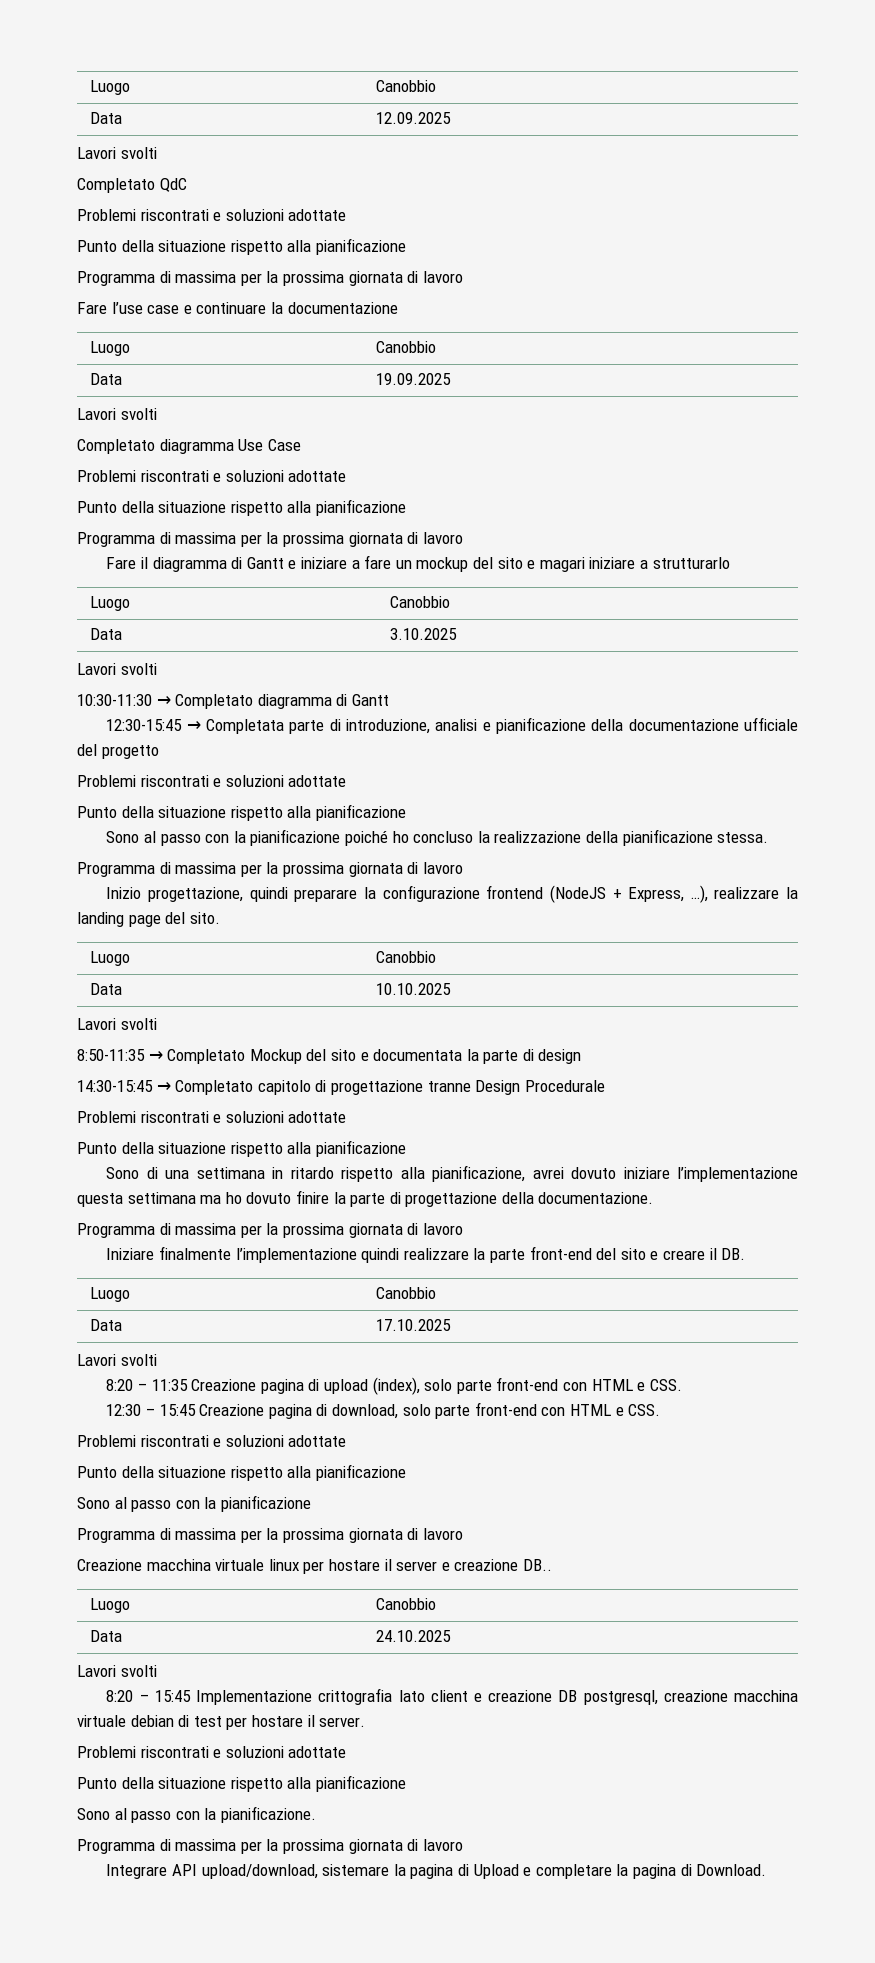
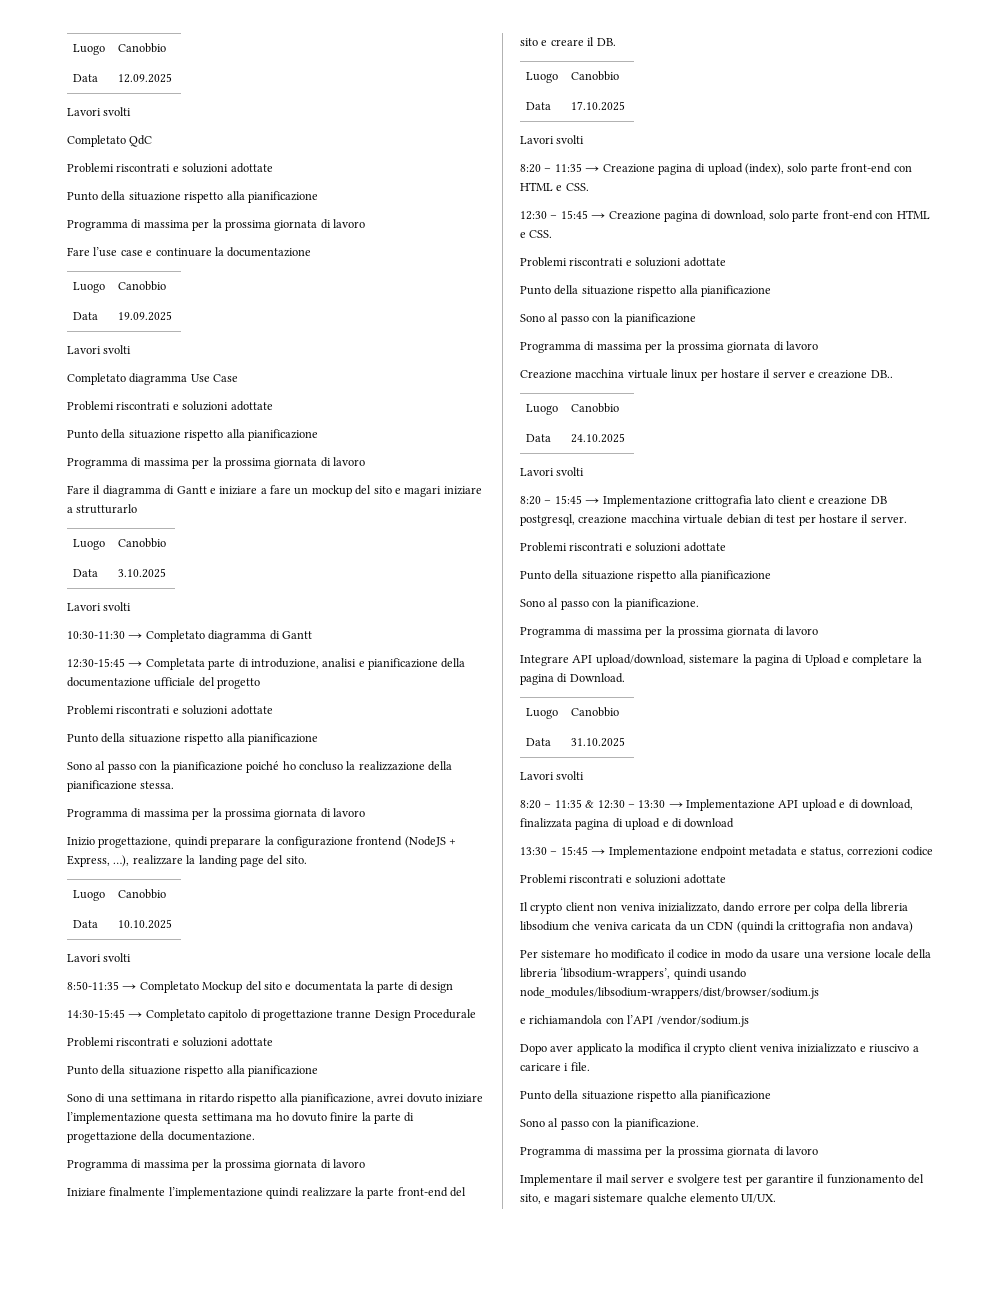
(188, 1385) none -> [585,166,600,172] →
(196, 1410) none -> [591,213,606,219] →
(191, 1696) none -> [585,498,600,504] →
(767, 1870) none -> [526,708,559,719] [571,707,620,717] [526,738,552,746] [571,737,626,747] [520,771,585,780] [520,799,913,811] [520,818,735,830] [520,846,933,858] [520,874,726,884] [520,902,909,914] [520,921,914,933] [520,949,931,959] [520,967,747,980] [520,987,819,999] [520,1015,749,1027] [520,1043,919,1055] [520,1062,590,1071] [520,1090,771,1102] [520,1118,699,1130] [520,1146,818,1158] [520,1174,925,1186] [520,1193,777,1205] // Luogo | Canobbio // Data | 31.10.2025 // Lavori svolti // 8:20 – 11:35 & 12:30 – 13:30 → Implementazione API upload e di download, finalizzata pagina di upload e di download // 13:30 – 15:45 → Implementazione endpoint metadata e status, correzioni codice // Problemi riscontrati e soluzioni adottate // Il crypto client non veniva inizializzato, dando errore per colpa della libreria libsodium che veniva caricata da un CDN (quindi la crittografia non andava) // Per sistemare ho modificato il codice in modo da usare una versione locale della libreria ‘libsodium-wrappers’, quindi usando node_modules/libsodium-wrappers/dist/browser/sodium.js // e richiamandola con l’API /vendor/sodium.js // Dopo aver applicato la modifica il crypto client veniva inizializzato e riuscivo a caricare i file. // Punto della situazione rispetto alla pianificazione // Sono al passo con la pianificazione. // Programma di massima per la prossima giornata di lavoro // Implementare il mail server e svolgere test per garantire il funzionamento del sito, e magari sistemare qualche elemento UI/UX.

